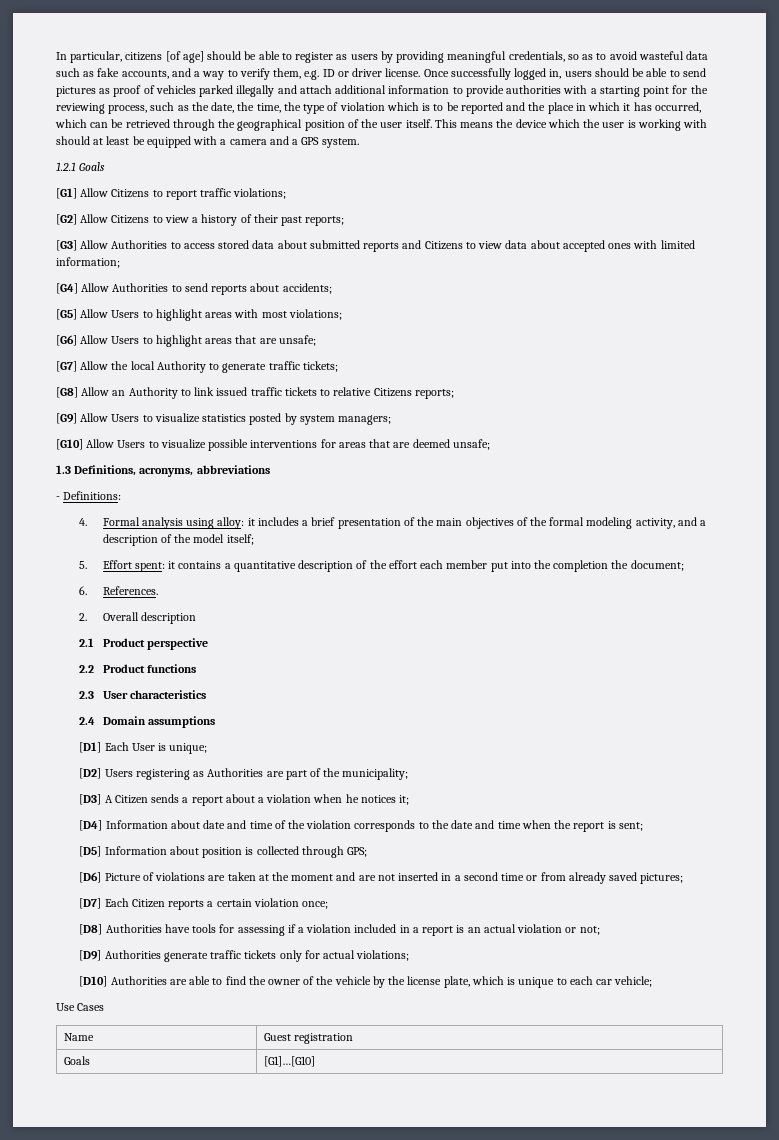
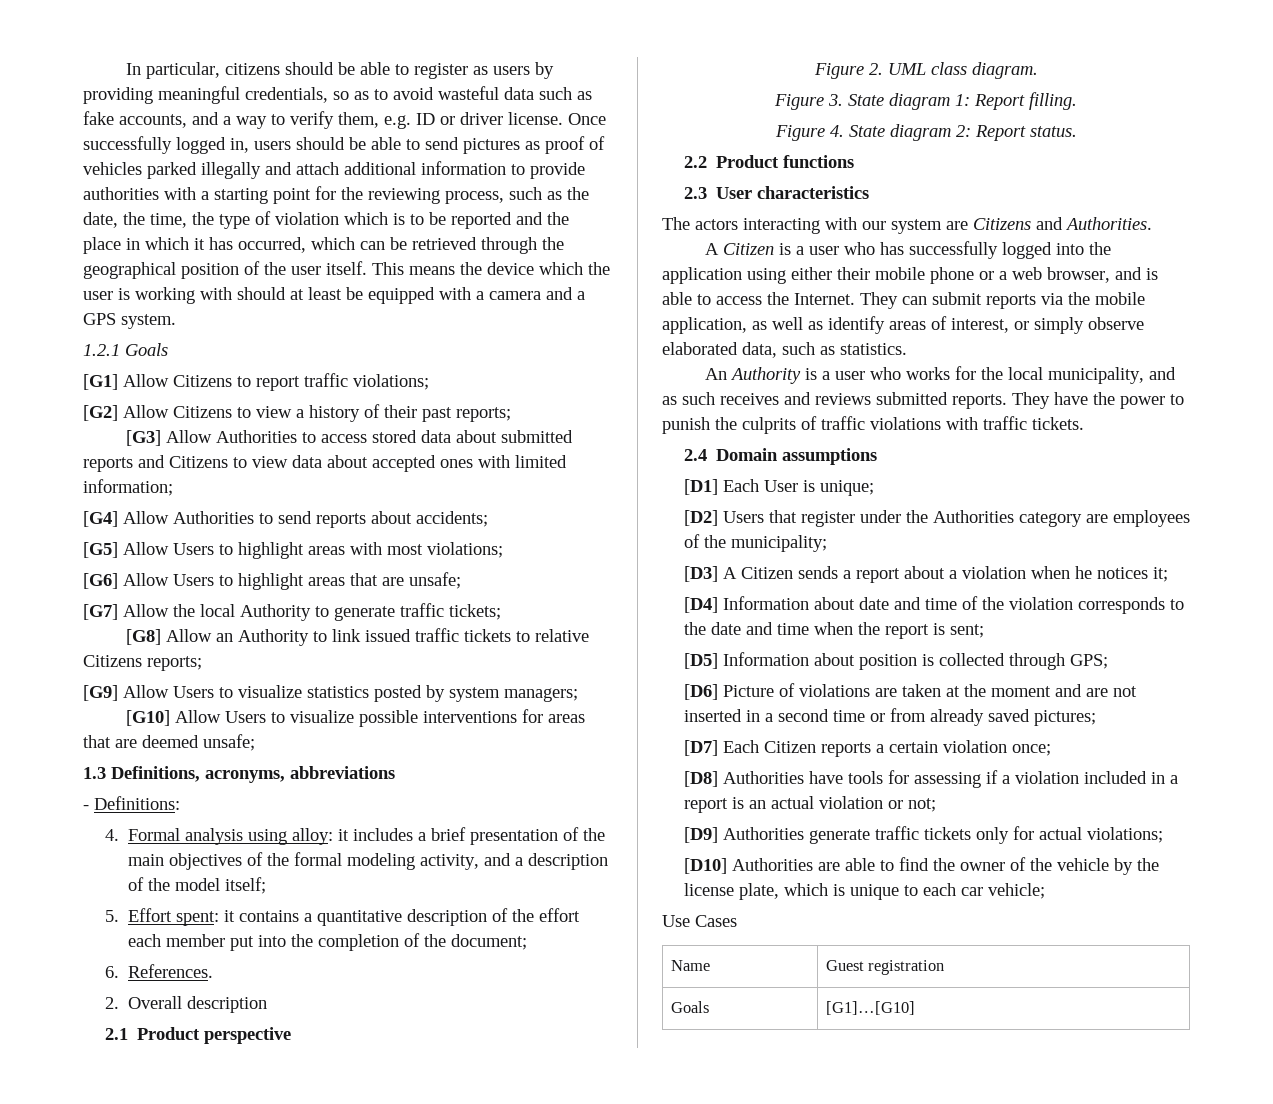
[165,51,204,63] [of age] -> (281, 69) none
(609, 566) none -> [403,933,420,947] of
(208, 644) none -> [813,62,1038,79] [774,92,1077,110] [774,124,1077,141] // Figure 2. UML class diagram. // Figure 3. State diagram 1: Report filling. // Figure 4. State diagram 2: Report status.
(206, 694) none -> [662,217,1152,234] [705,241,1112,259] [662,267,1158,284] [662,292,1145,309] [662,316,1144,334] [662,342,907,358] [705,366,1177,384] [662,392,1184,409] [662,416,1084,434] // The actors interacting with our system are Citizens and Authorities. // A Citizen is a user who has successfully logged into the application using either their mobile phone or a web browser, and is able to access the Internet. They can submit reports via the mobile application, as well as identify areas of interest, or simply observe elaborated data, such as statistics. // An Authority is a user who works for the local municipality, and as such receives and reviews submitted reports. They have the power to punish the culprits of traffic violations with traffic tickets.
[135,768,307,780] registering as Authorities are part -> [768,510,1190,527] that register under the Authorities category are employees

